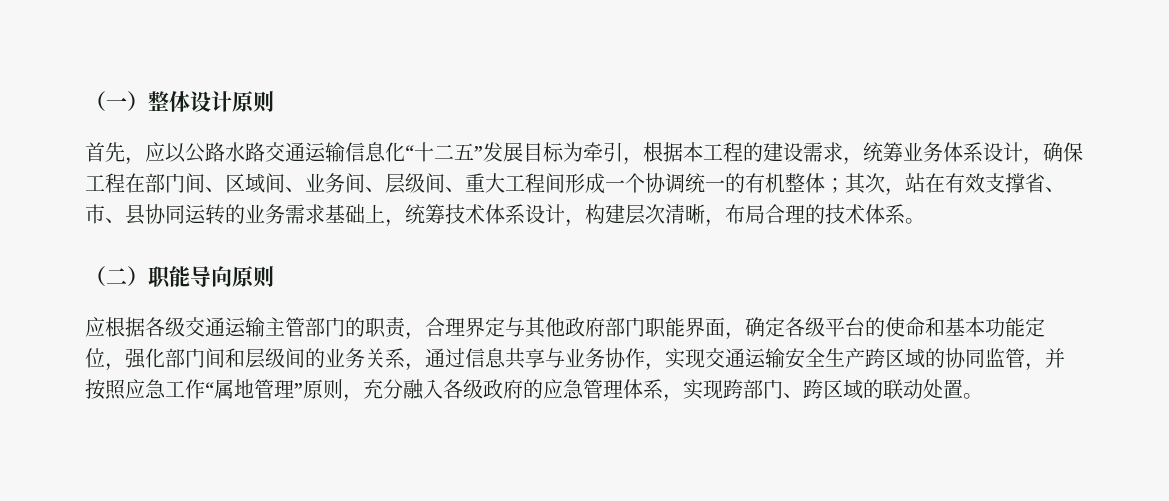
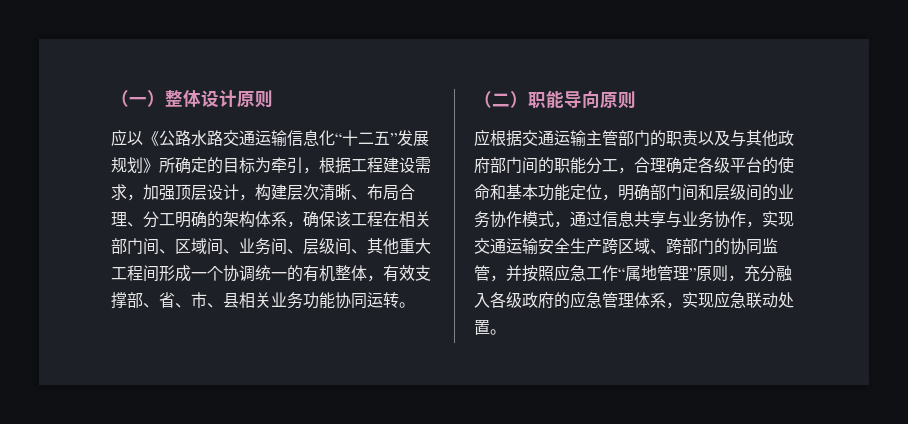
[85,142,186,165] 首先，应以 -> [111,129,159,146] 应以《
(523, 152) none -> [111,157,223,174] 规划》所确定的
[683,142,763,162] 本工程的 -> [351,157,383,173] 工程
[863,142,1083,165] [85,173,145,193] 统筹业务体系设计，确保工程在 -> [143,184,415,201] [111,211,431,228] 加强顶层设计，构建层次清晰、布局合理、分工明确的架构体系，确保该工程在相关
(465, 189) none -> [367,238,399,255] 其他
[825,173,945,196] ；其次，站在 -> [367,275,383,282] ，
(1025, 183) none -> [127,292,159,308] 部、
[145,204,905,227] 协同运转的业务需求基础上，统筹技术体系设计，构建层次清晰，布局合理的技术体系 -> [239,292,399,309] 相关业务功能协同运转
[145,317,185,337] 各级 -> (522, 138) none
[405,317,505,340] ，合理界定 -> [698,130,730,146] 以及
[645,317,745,340] 职能界面， -> [522,157,666,174] 间的职能分工，合理
[125,348,165,369] 强化 -> [618,184,650,201] 明确
[365,348,405,368] 关系 -> [490,211,554,228] 协作模式
(925, 358) none -> [650,238,714,255] 、跨部门
[723,379,883,399] 跨部门、跨区域的 -> [714,291,746,308] 应急

